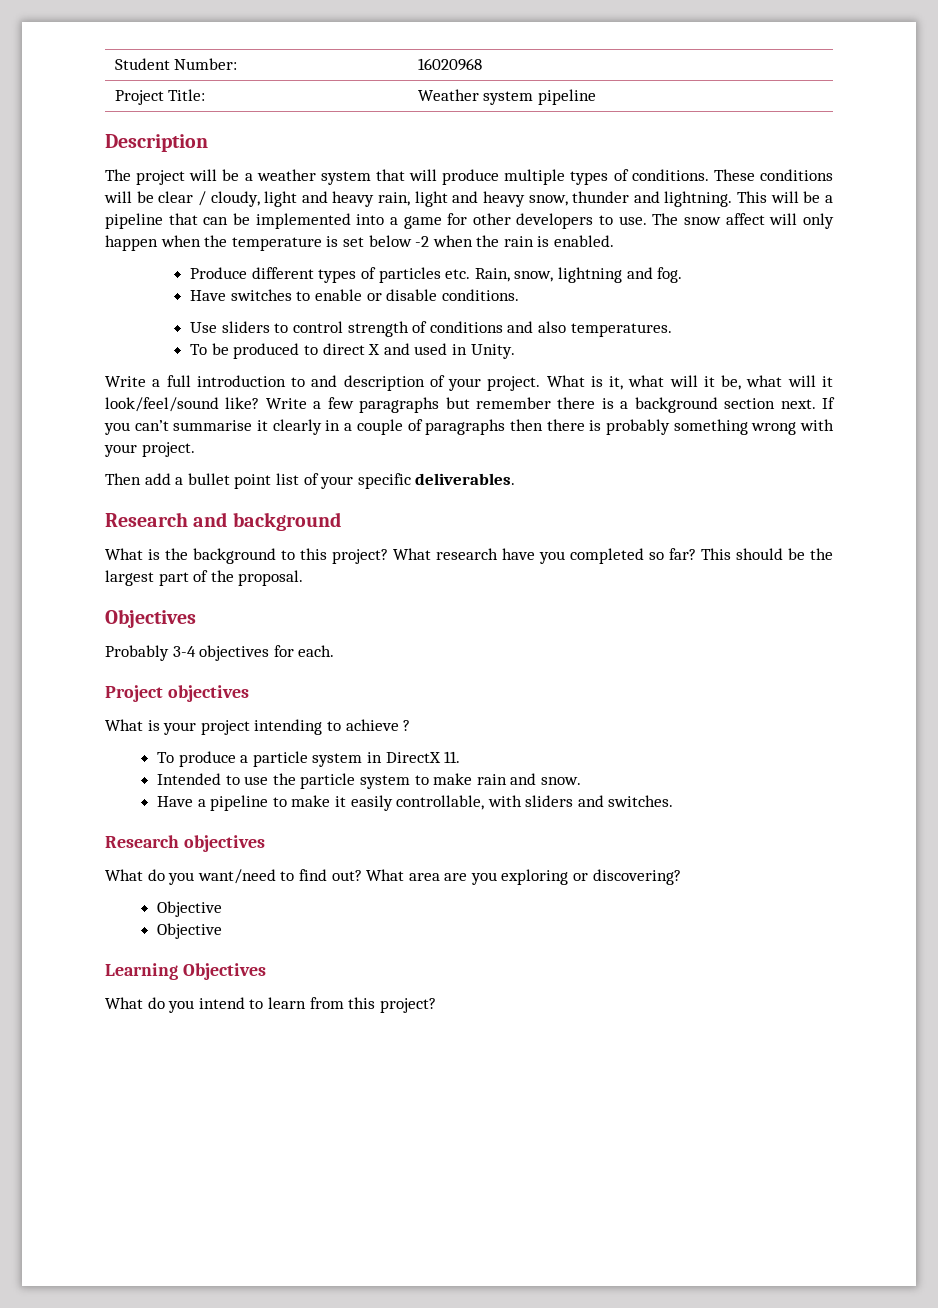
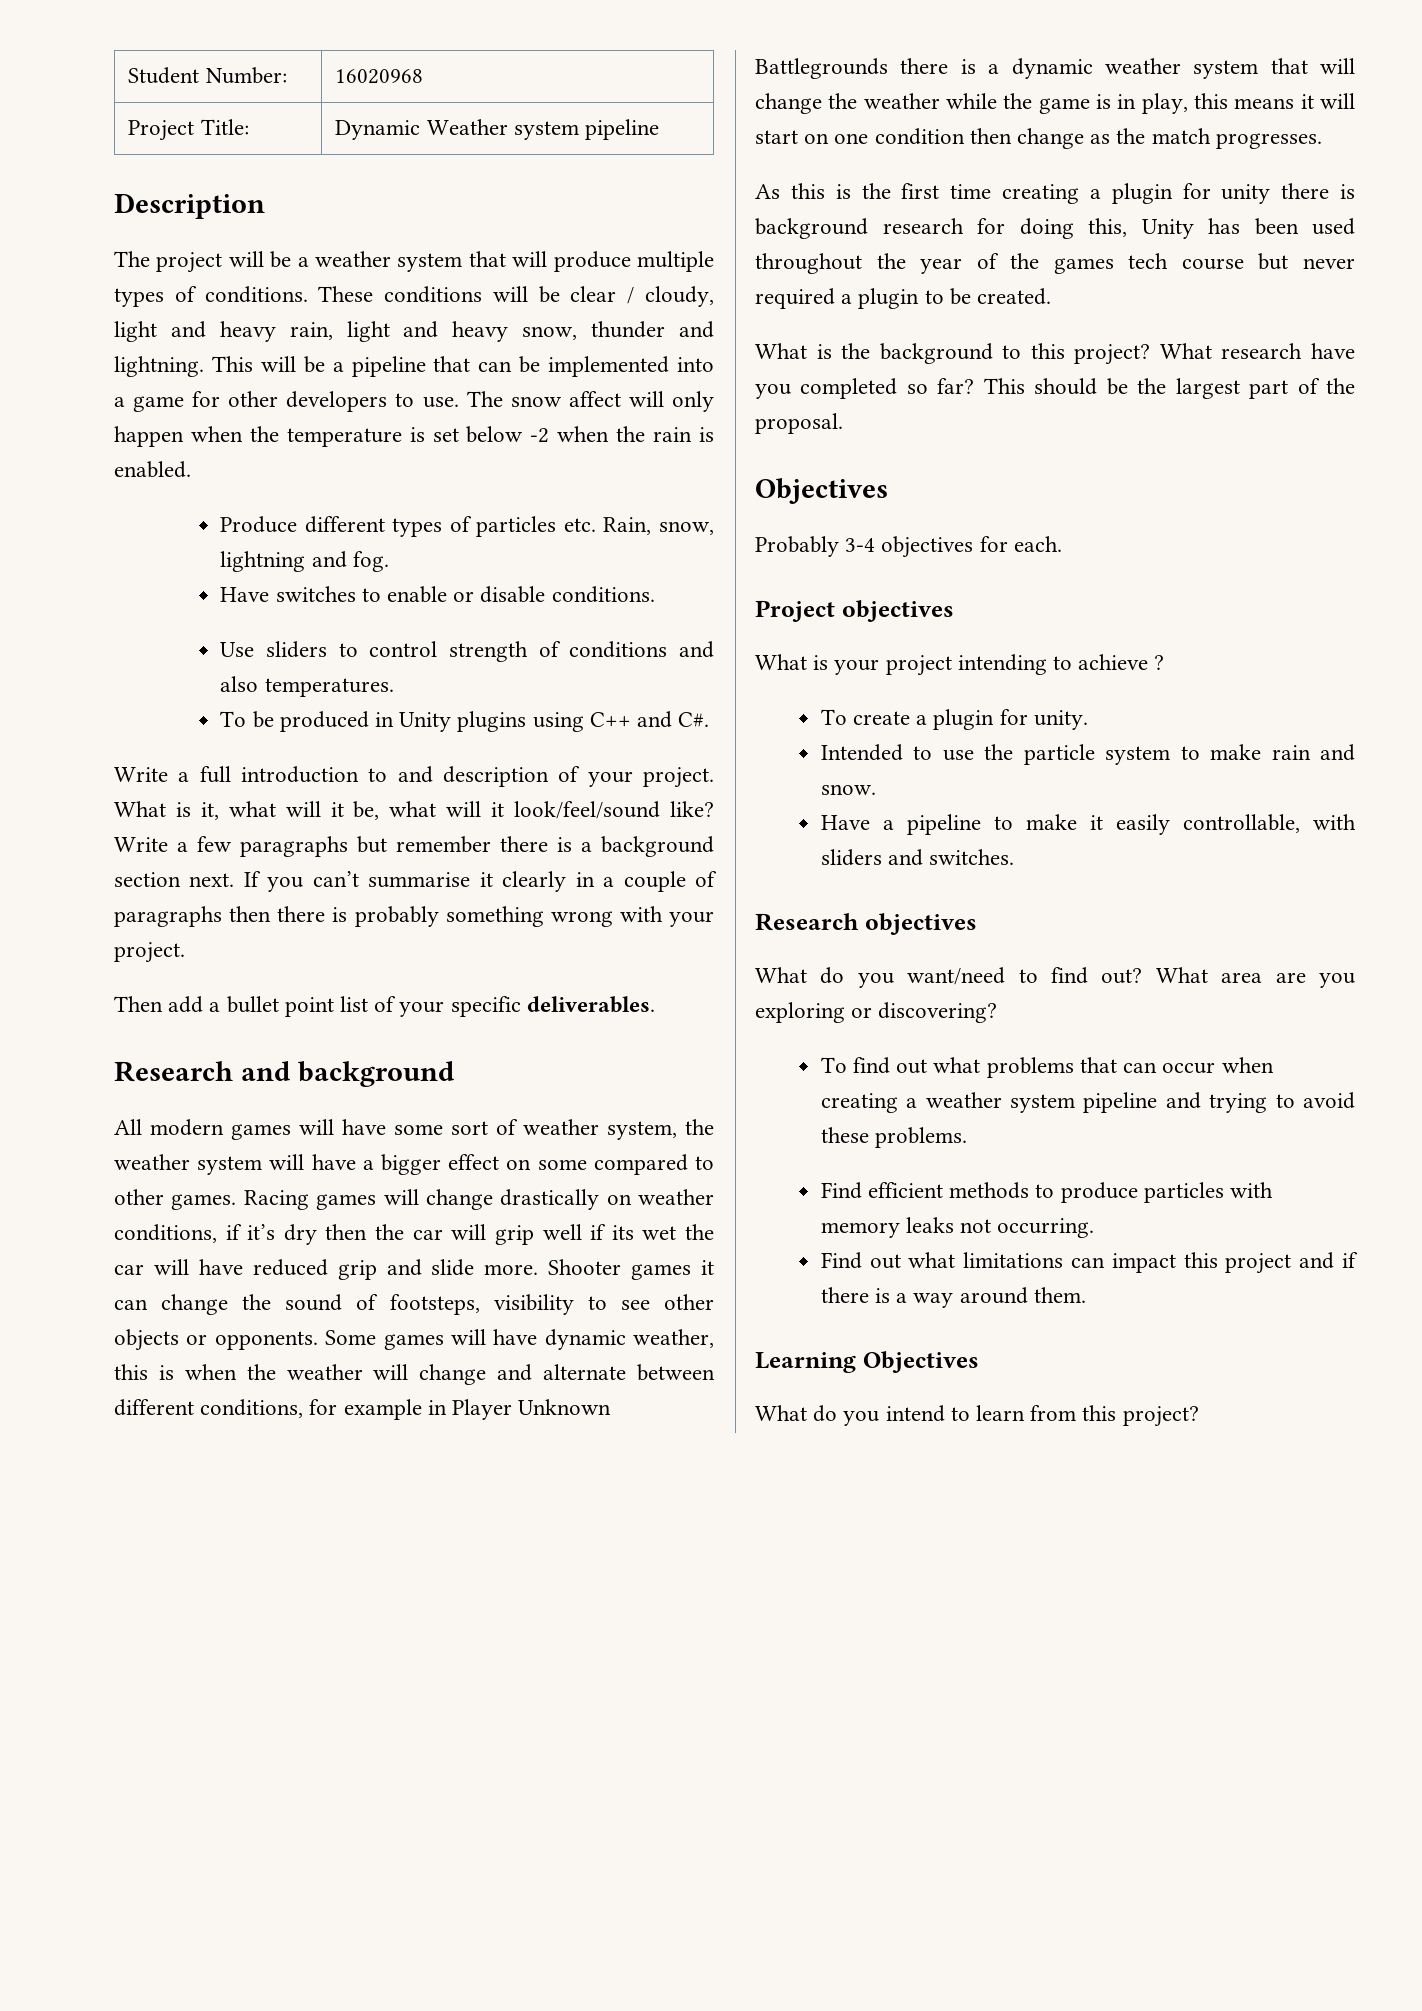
(206, 95) none -> [335,120,421,140] Dynamic
[304,343,515,359] to direct X and used in Unity. -> [374,711,710,732] in Unity plugins using C++ and C#.
(341, 521) none -> [114,1119,714,1140] [114,1154,714,1175] [114,1189,714,1210] [114,1224,715,1245] [114,1259,714,1280] [114,1294,714,1315] [114,1329,714,1351] [114,1364,716,1385] [114,1399,612,1420] [755,58,1355,79] [755,93,1355,114] [755,128,1322,149] [755,183,1355,204] [755,218,1355,239] [755,253,1355,274] [755,288,1052,309] // All modern games will have some sort of weather system, the weather system will have a bigger effect on some compared to other games. Racing games will change drastically on weather conditions, if it’s dry then the car will grip well if its wet the car will have reduced grip and slide more. Shooter games it can change the sound of footsteps, visibility to see other objects or opponents. Some games will have dynamic weather, this is when the weather will change and alternate between different conditions, for example in Player Unknown Battlegrounds there is a dynamic weather system that will change the weather while the game is in play, this means it will start on one condition then change as the match progresses. // As this is the first time creating a plugin for unity there is background research for doing this, Unity has been used throughout the year of the games tech course but never required a plugin to be created.
[178,751,461,767] produce a particle system in DirectX 11. -> [853,709,1088,730] create a plugin for unity.
[156,901,222,917] [156,923,222,939] Objective // Objective -> [820,1057,1274,1078] [820,1092,1355,1113] [820,1127,968,1148] [820,1182,1274,1203] [820,1217,1095,1238] [820,1252,1358,1274] [820,1287,1086,1308] To find out what problems that can occur when creating a weather system pipeline and trying to avoid these problems. // Find efficient methods to produce particles with memory leaks not occurring. // Find out what limitations can impact this project and if there is a way around them.

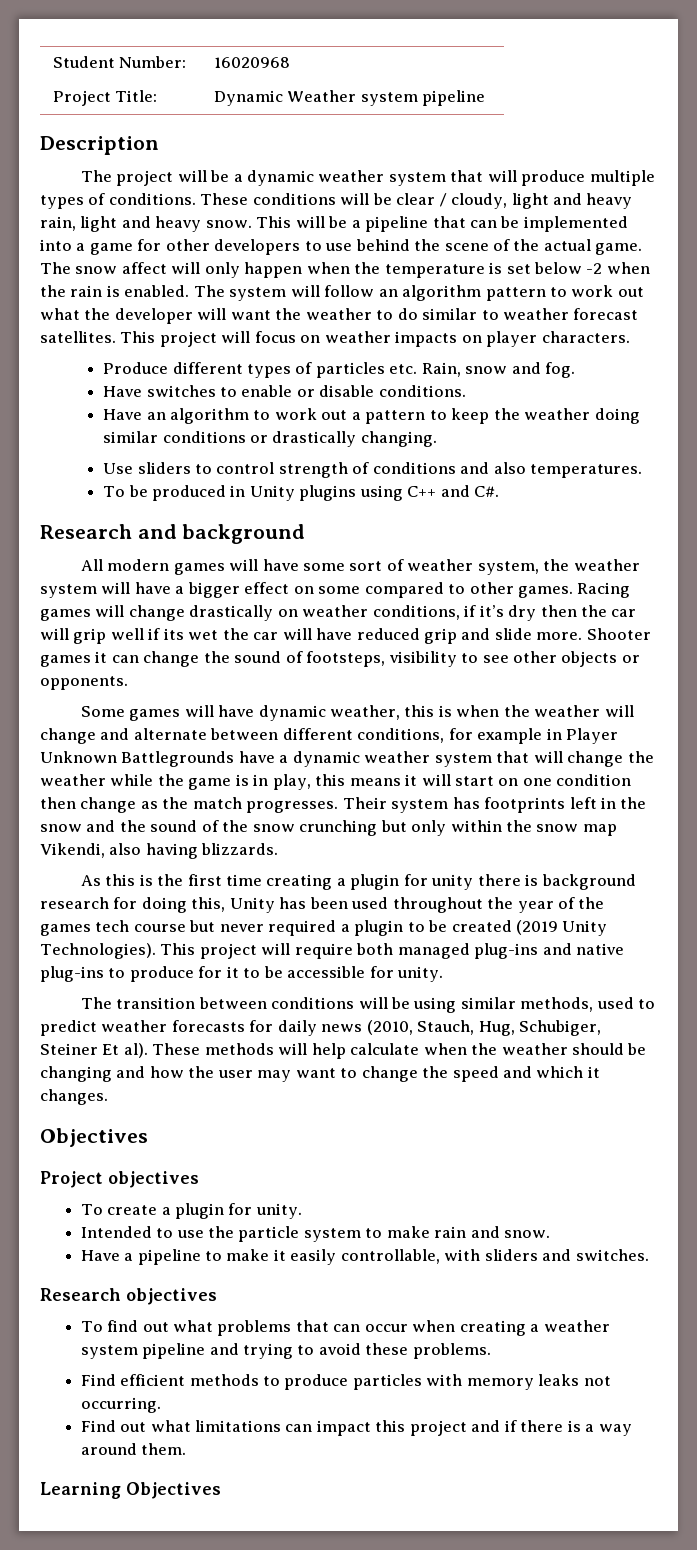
(309, 262) none -> [247,170,315,186] dynamic
[522,321,715,340] [114,356,204,377] snow, thunder and lightning. -> [205,220,252,228] snow.
[422,397,459,408] use. -> [325,239,643,255] use behind the scene of the actual game.
(191, 469) none -> [193,285,644,301] [40,308,639,324] [40,331,630,347] The system will follow an algorithm pattern to work out what the developer will want the weather to do similar to weather forecast satellites. This project will focus on weather impacts on player characters.
[658,521,714,535] [220,551,306,572] snow, lightning -> [465,366,508,374] snow
(655, 594) none -> [103,408,640,424] [103,431,437,447] // Have an algorithm to work out a pattern to keep the weather doing similar conditions or drastically changing.
[114,766,714,788] [114,801,714,820] [114,836,714,857] [114,871,717,892] [114,906,714,927] [114,942,185,963] [114,996,655,1017] // Write a full introduction to and description of your project. What is it, what will it be, what will it look/feel/sound like? Write a few paragraphs but remember there is a background section next. If you can’t summarise it clearly in a couple of paragraphs then there is probably something wrong with your project. // Then add a bullet point list of your specific deliverables. -> (500, 491) none
(318, 1340) none -> (128, 683) //
[900,58,976,74] there is -> [238,751,275,763] have
(1322, 141) none -> [342,797,647,813] [40,820,617,836] [40,843,279,859] Their system has footprints left in the snow and the sound of the snow crunching but only within the snow map Vikendi, also having blizzards.
[977,288,1052,305] [755,343,1355,365] [755,378,1355,399] [755,413,843,434] [755,478,888,504] [755,536,1062,558] [755,600,954,622] [755,654,1165,676] created. // What is the background to this project? What research have you completed so far? This should be the largest part of the proposal. // Objectives // Probably 3-4 objectives for each. // Project objectives // What is your project intending to achieve ? -> [451,920,608,936] [40,943,625,959] [40,966,444,982] [80,997,656,1013] [40,1020,602,1036] [40,1043,647,1059] [40,1066,600,1082] [40,1089,108,1105] [40,1128,148,1147] [40,1171,199,1188] created (2019 Unity Technologies). This project will require both managed plug-ins and native plug-ins to produce for it to be accessible for unity. // The transition between conditions will be using similar methods, used to predict weather forecasts for daily news (2010, Stauch, Hug, Schubiger, Steiner Et al). These methods will help calculate when the weather should be changing and how the user may want to change the speed and which it changes. // Objectives // Project objectives
[755,967,1355,988] [755,1002,998,1023] // What do you want/need to find out? What area are you exploring or discovering? -> (217, 1296) none
[755,1405,1199,1427] // What do you intend to learn from this project? -> (221, 1490) none

